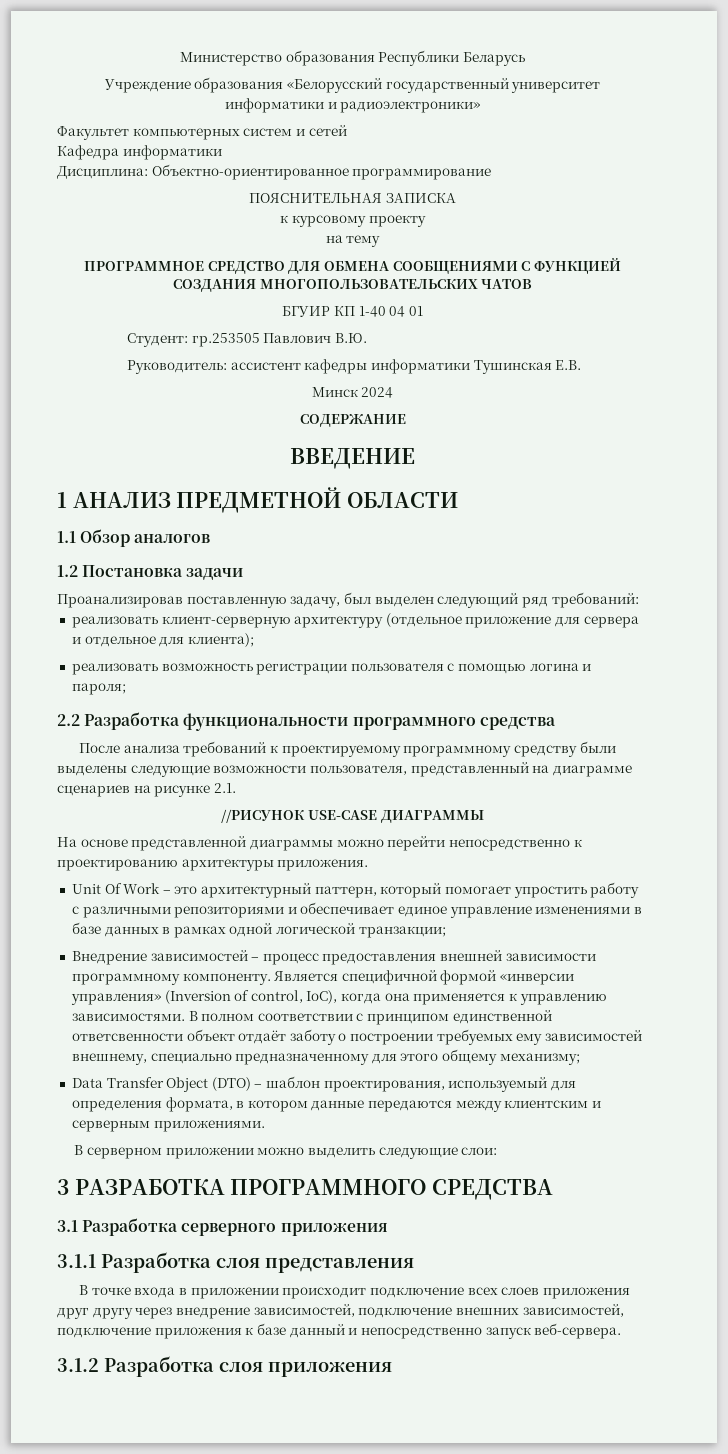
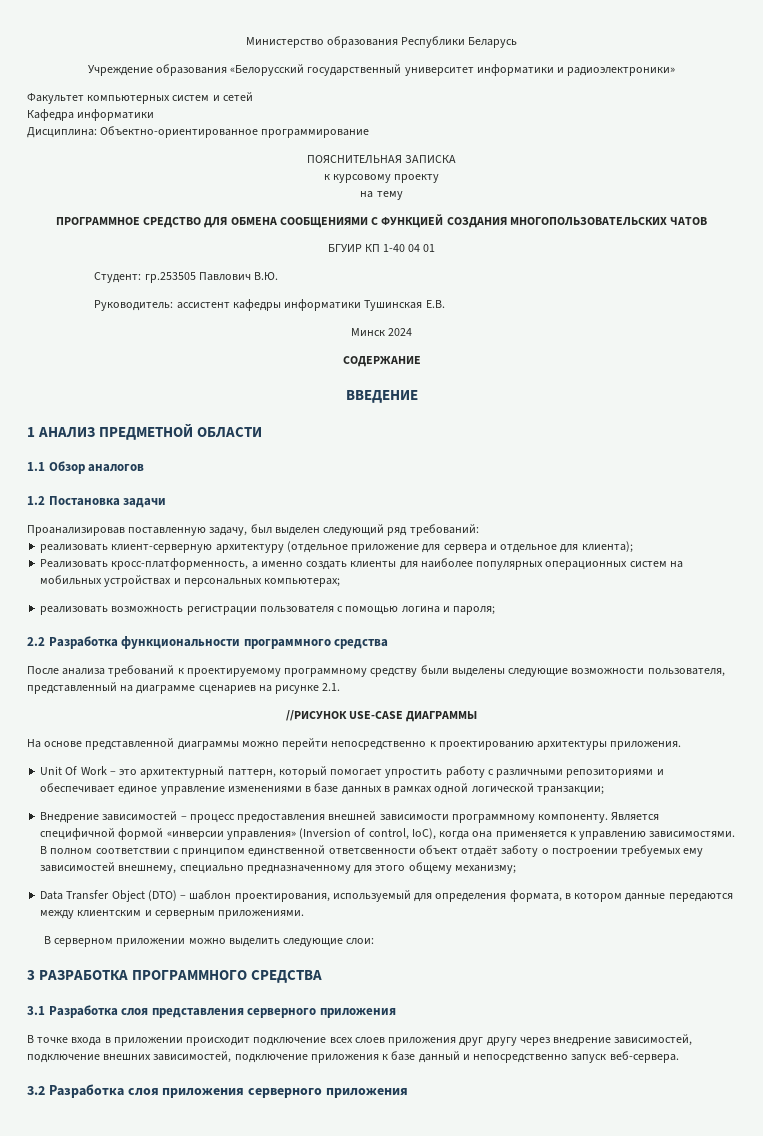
(254, 640) none -> [40,558,683,570] [40,575,341,587] // Реализовать кросс-платформенность, а именно создать клиенты для наиболее популярных операционных систем на мобильных устройствах и персональных компьютерах;
[181,1223,388,1236] [57,1252,414,1273] серверного приложения // 3.1.1 Разработка слоя представления -> [121,1008,396,1018] слоя представления серверного приложения
[57,1358,99,1372] 3.1.2 -> [27,1086,45,1095] 3.2
(392, 1369) none -> [248,1088,408,1098] серверного приложения

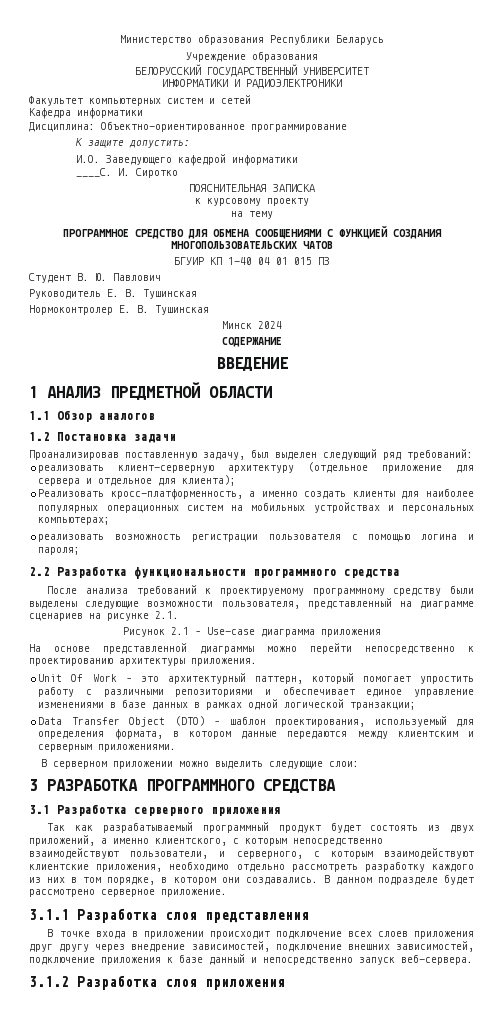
[230,64,676,76] «Белорусский государственный университет информатики и радиоэлектроники» -> [134,64,369,77] [161,79,342,89] // БЕЛОРУССКИЙ ГОСУДАРСТВЕННЫЙ УНИВЕРСИТЕТ // ИНФОРМАТИКИ И РАДИОЭЛЕКТРОНИКИ
(370, 133) none -> [75,138,191,148] [76,154,299,166] [76,168,179,178] // К защите допустить: // И.О. Заведующего кафедрой информатики // ____С. И. Сиротко
[94,272,279,283] [94,299,445,311] // Студент: гр.253505 Павлович В.Ю. // Руководитель: ассистент кафедры информатики Тушинская Е.В. -> [293,257,330,265] [29,273,161,283] [29,289,197,299] [29,305,209,315] 015 ПЗ // Студент В. Ю. Павлович // Руководитель Е. В. Тушинская // Нормоконтролер Е. В. Тушинская
[285,710,478,722] //РИСУНОК USE-CASE ДИАГРАММЫ -> [122,627,381,637] Рисунок 2.1 – Use-case диаграмма приложения
[40,811,660,823] [40,828,736,840] [40,845,704,857] [40,862,516,874] // Внедрение зависимостей – процесс предоставления внешней зависимости программному компоненту. Является специфичной формой «инверсии управления» (Inversion of control, IoC), когда она применяется к управлению зависимостями. В полном соответствии с принципом единственной ответсвенности объект отдаёт заботу о построении требуемых ему зависимостей внешнему, специально предназначенному для этого общему механизму; -> (417, 706) none
(118, 1011) none -> [134,807,281,816] [47,822,474,833] [29,835,383,846] [29,848,475,859] [29,861,475,872] [29,874,474,885] [29,889,227,897] [29,908,157,923] серверного приложения // Так как разрабатываемый программный продукт будет состоять из двух приложений, а именно клиентского, с которым непосредственно взаимодействуют пользователи, и серверного, с которым взаимодействуют клиентские приложения, необходимо отдельно рассмотреть разработку каждого из них в том порядке, в котором они создавались. В данном подразделе будет рассмотрено серверное приложение. // 3.1.1 Разработка
[247,1008,396,1018] серверного приложения -> (309, 917) none
[27,1086,45,1095] 3.2 -> [29,976,69,987] 3.1.2
[248,1088,408,1098] серверного приложения -> (285, 984) none

